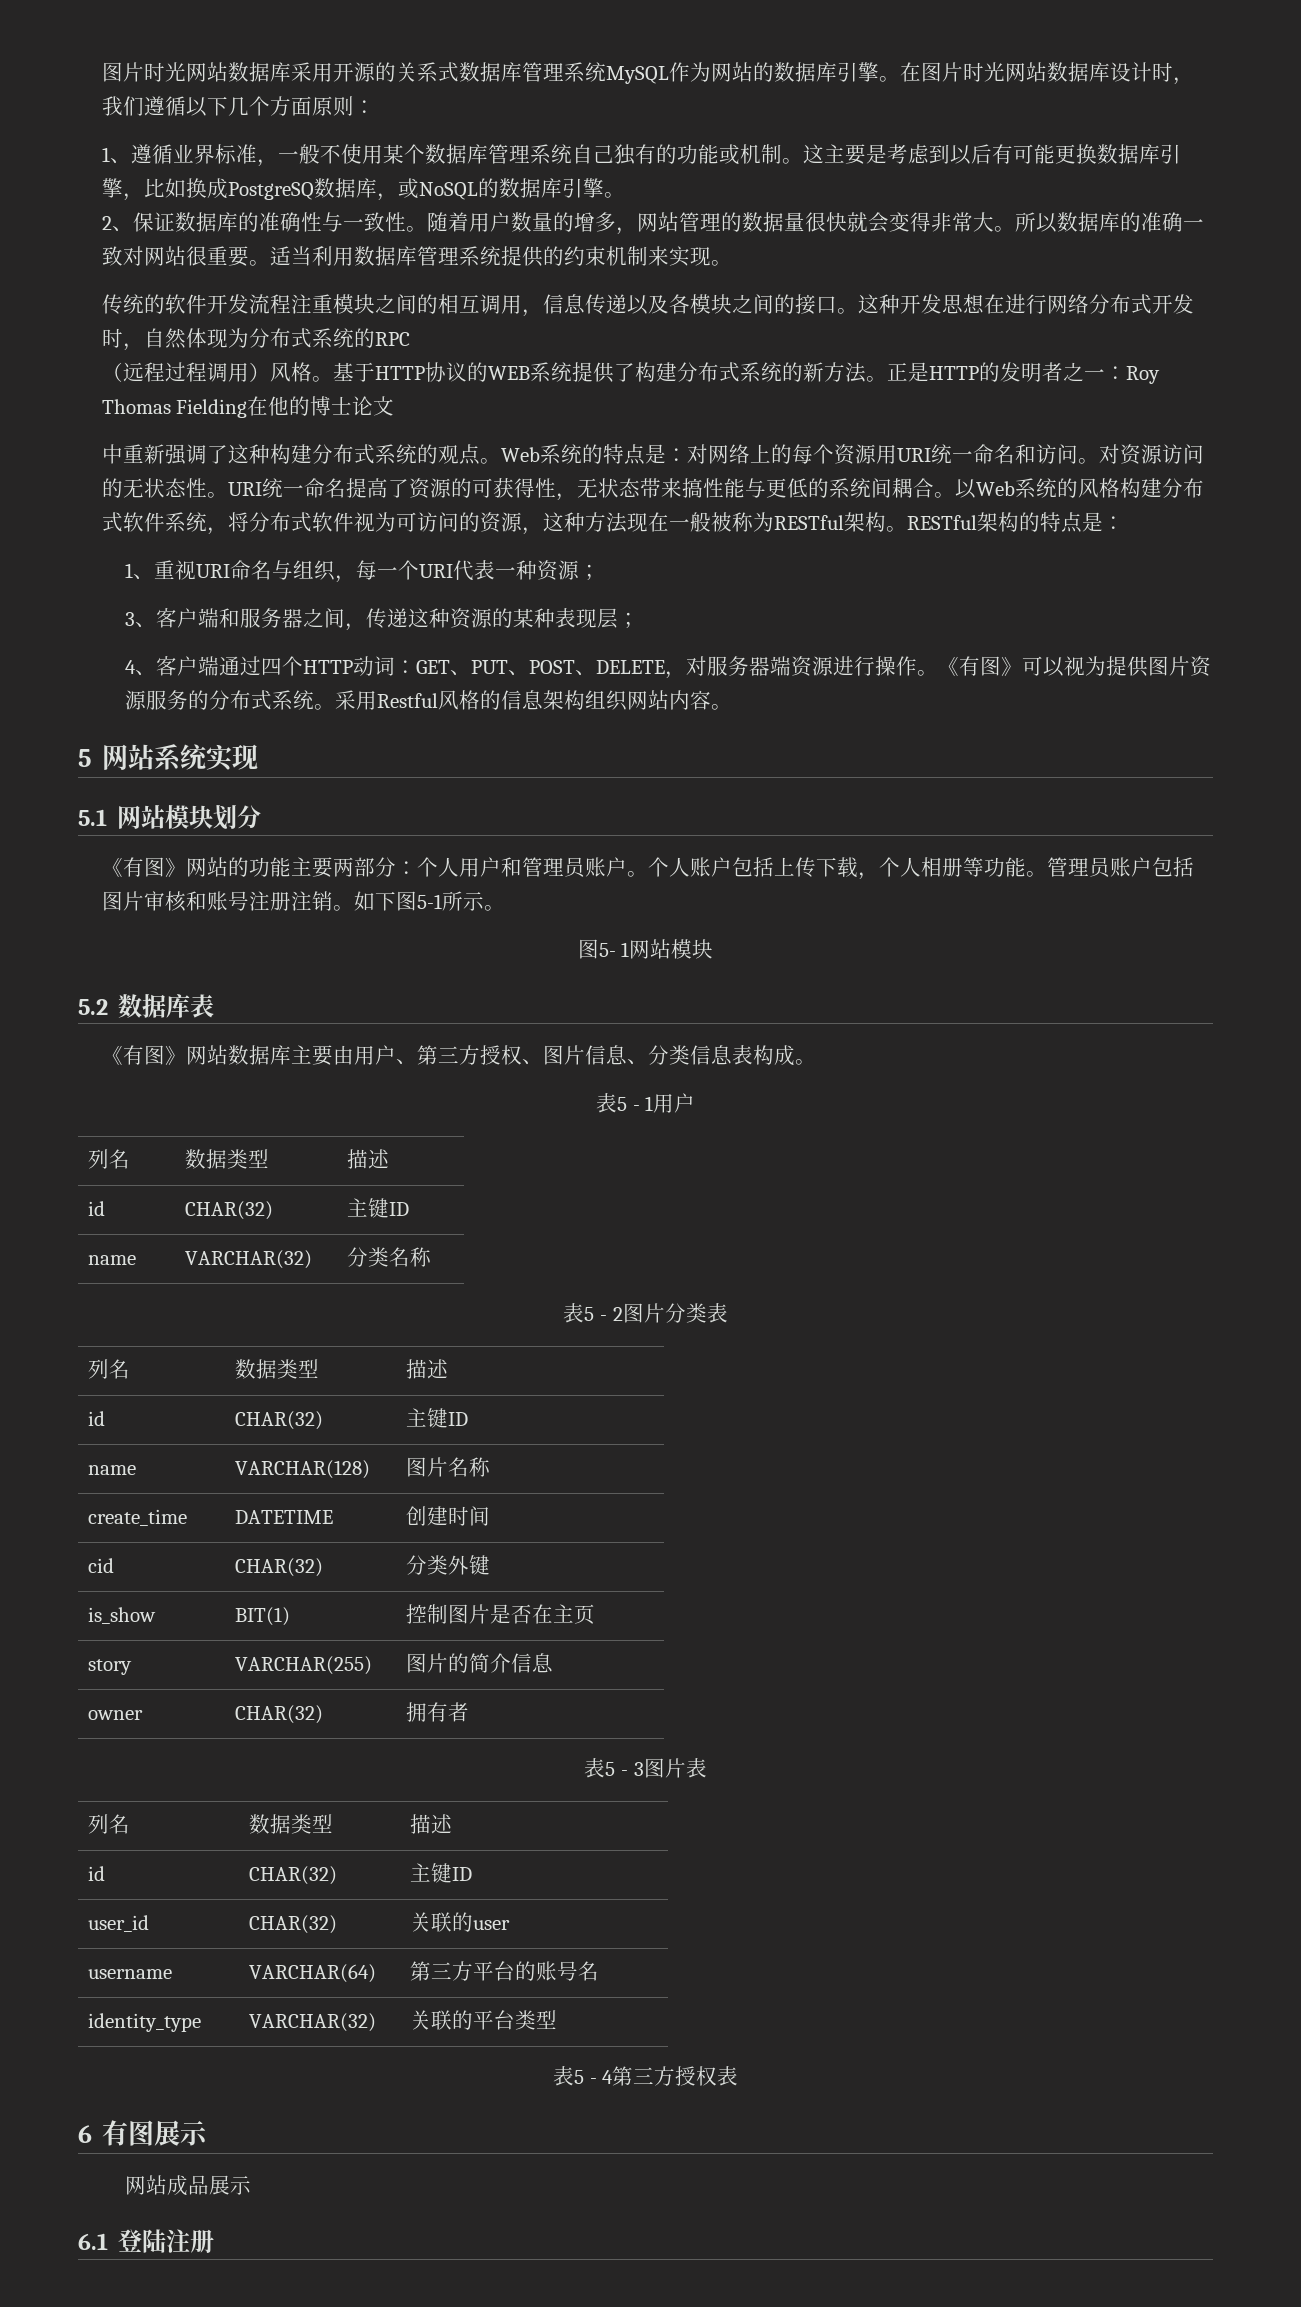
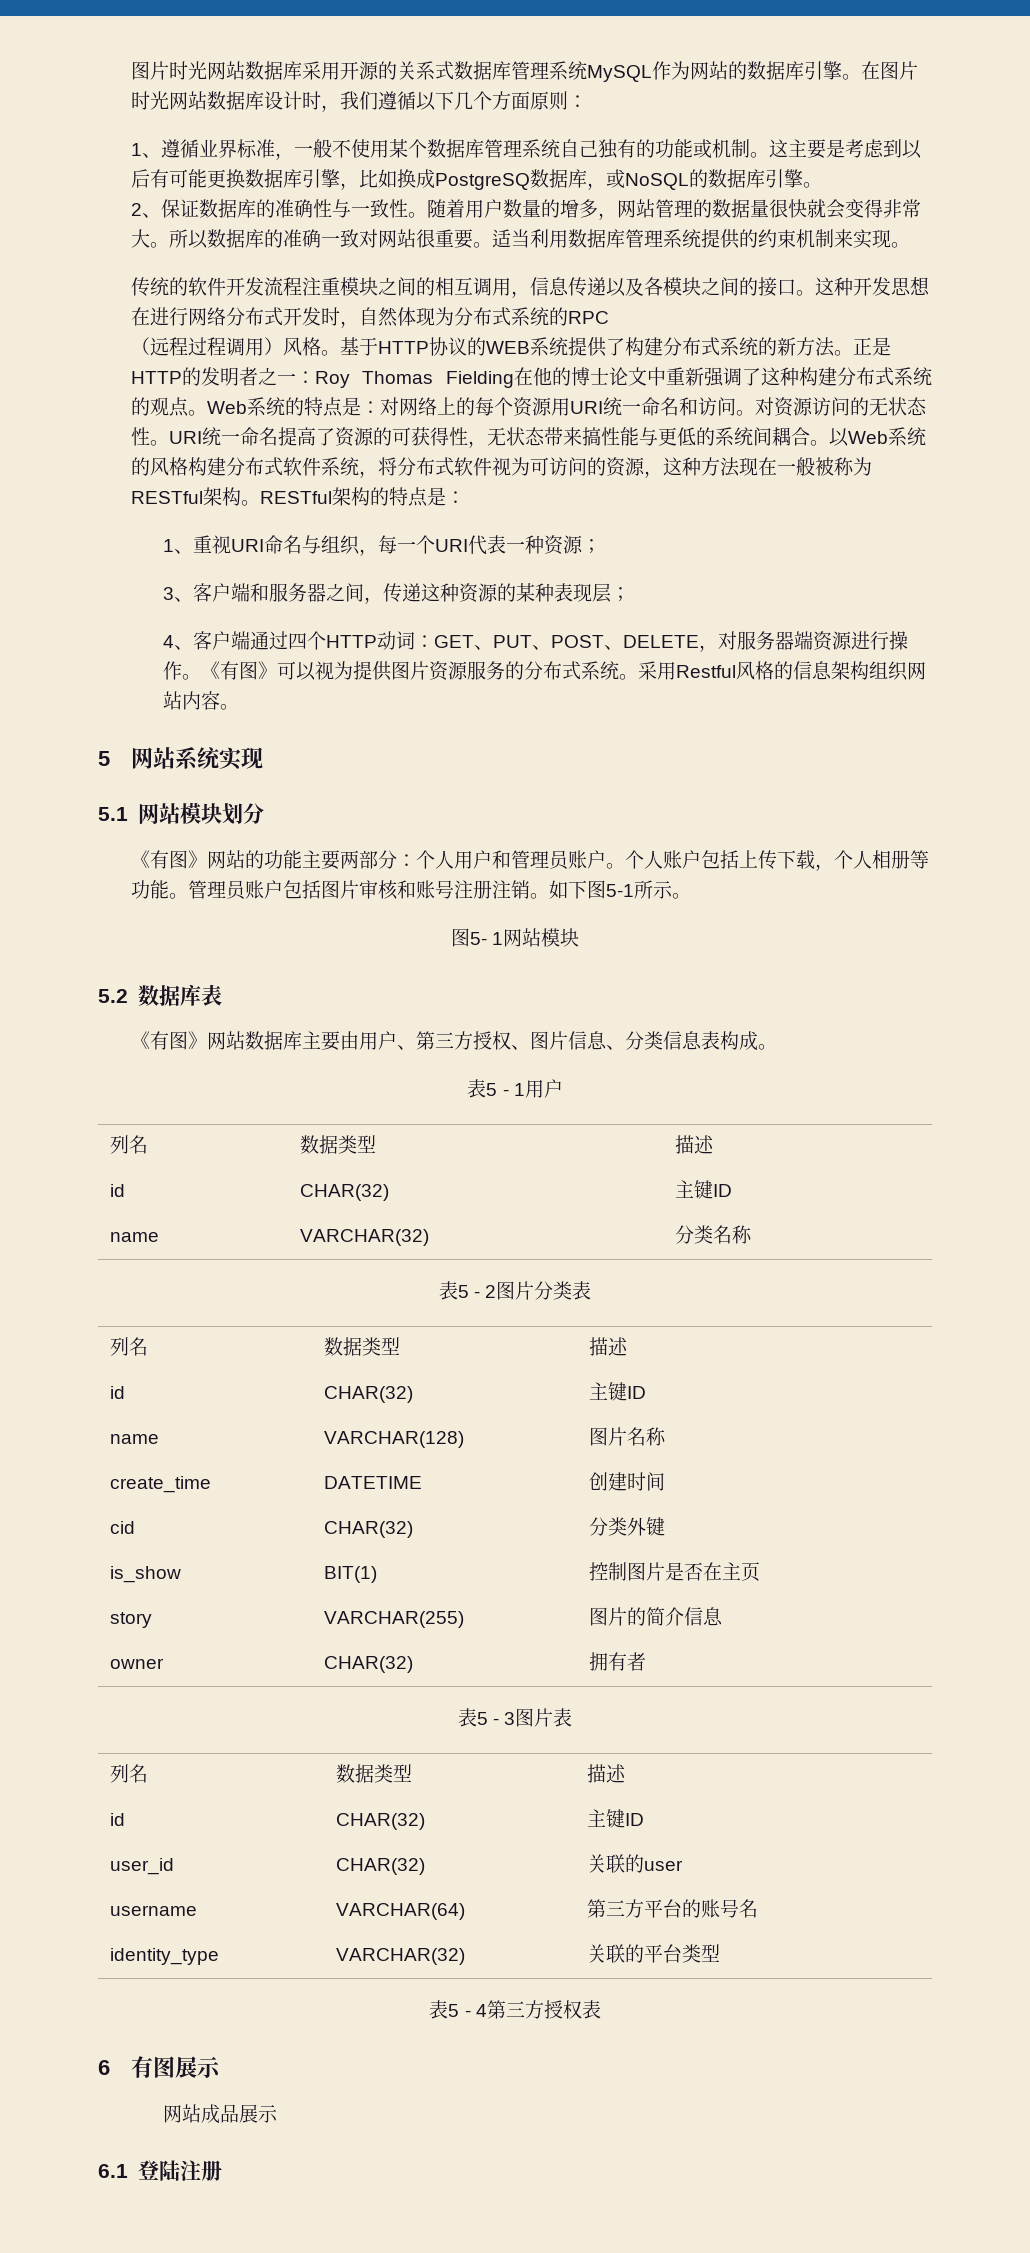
(395, 406) // -> (647, 376) none

